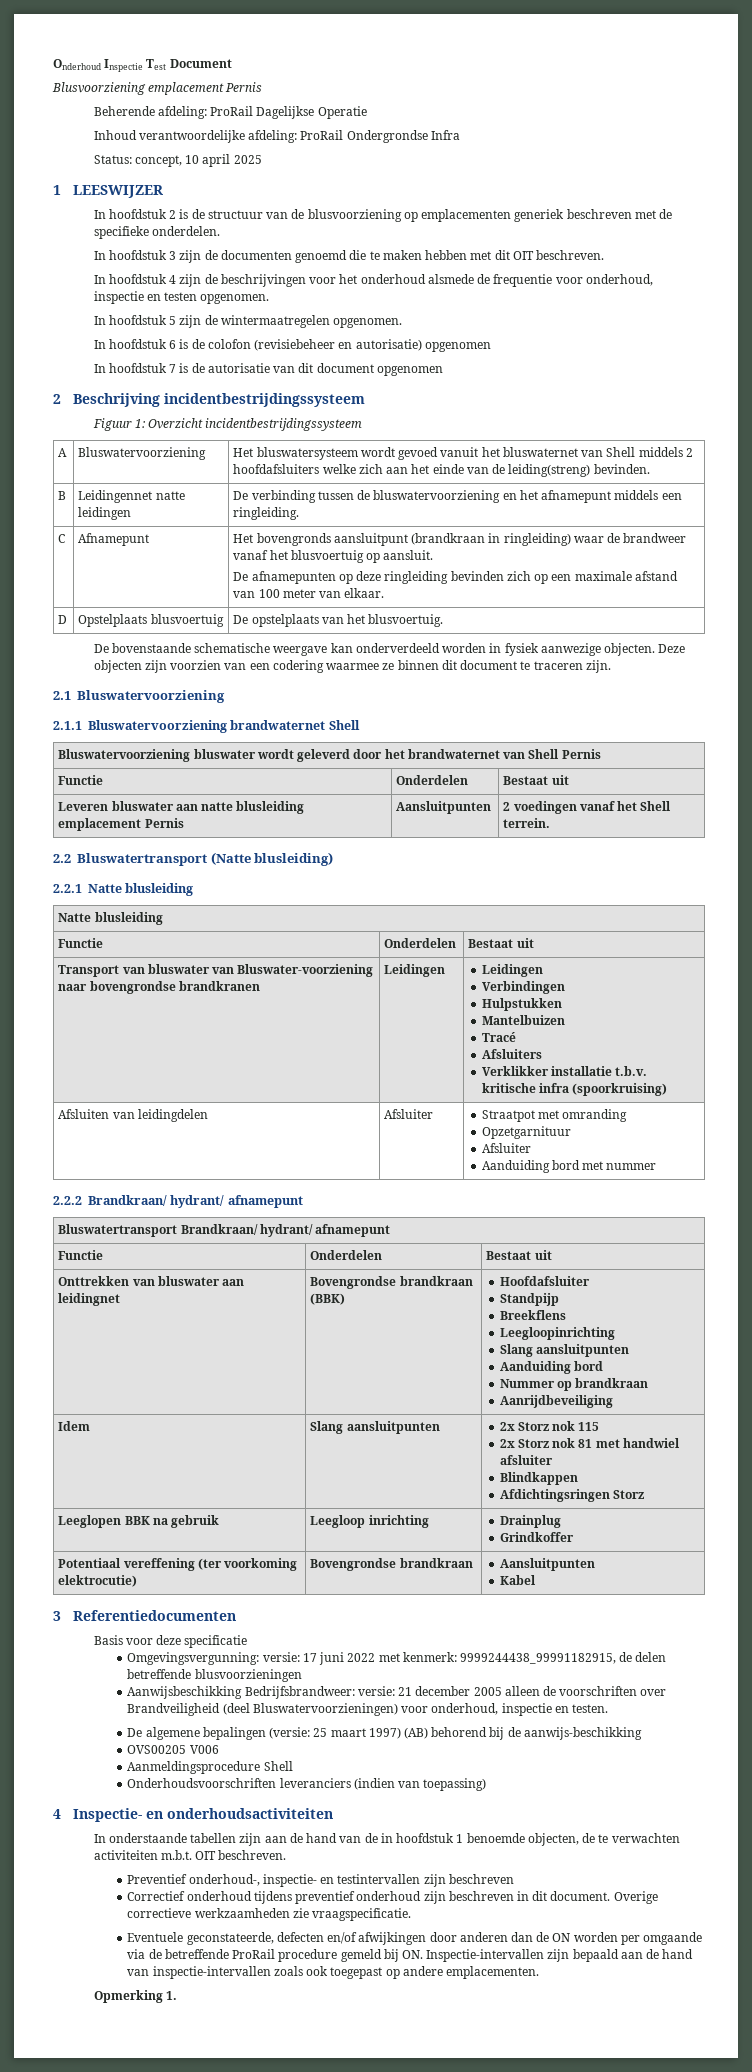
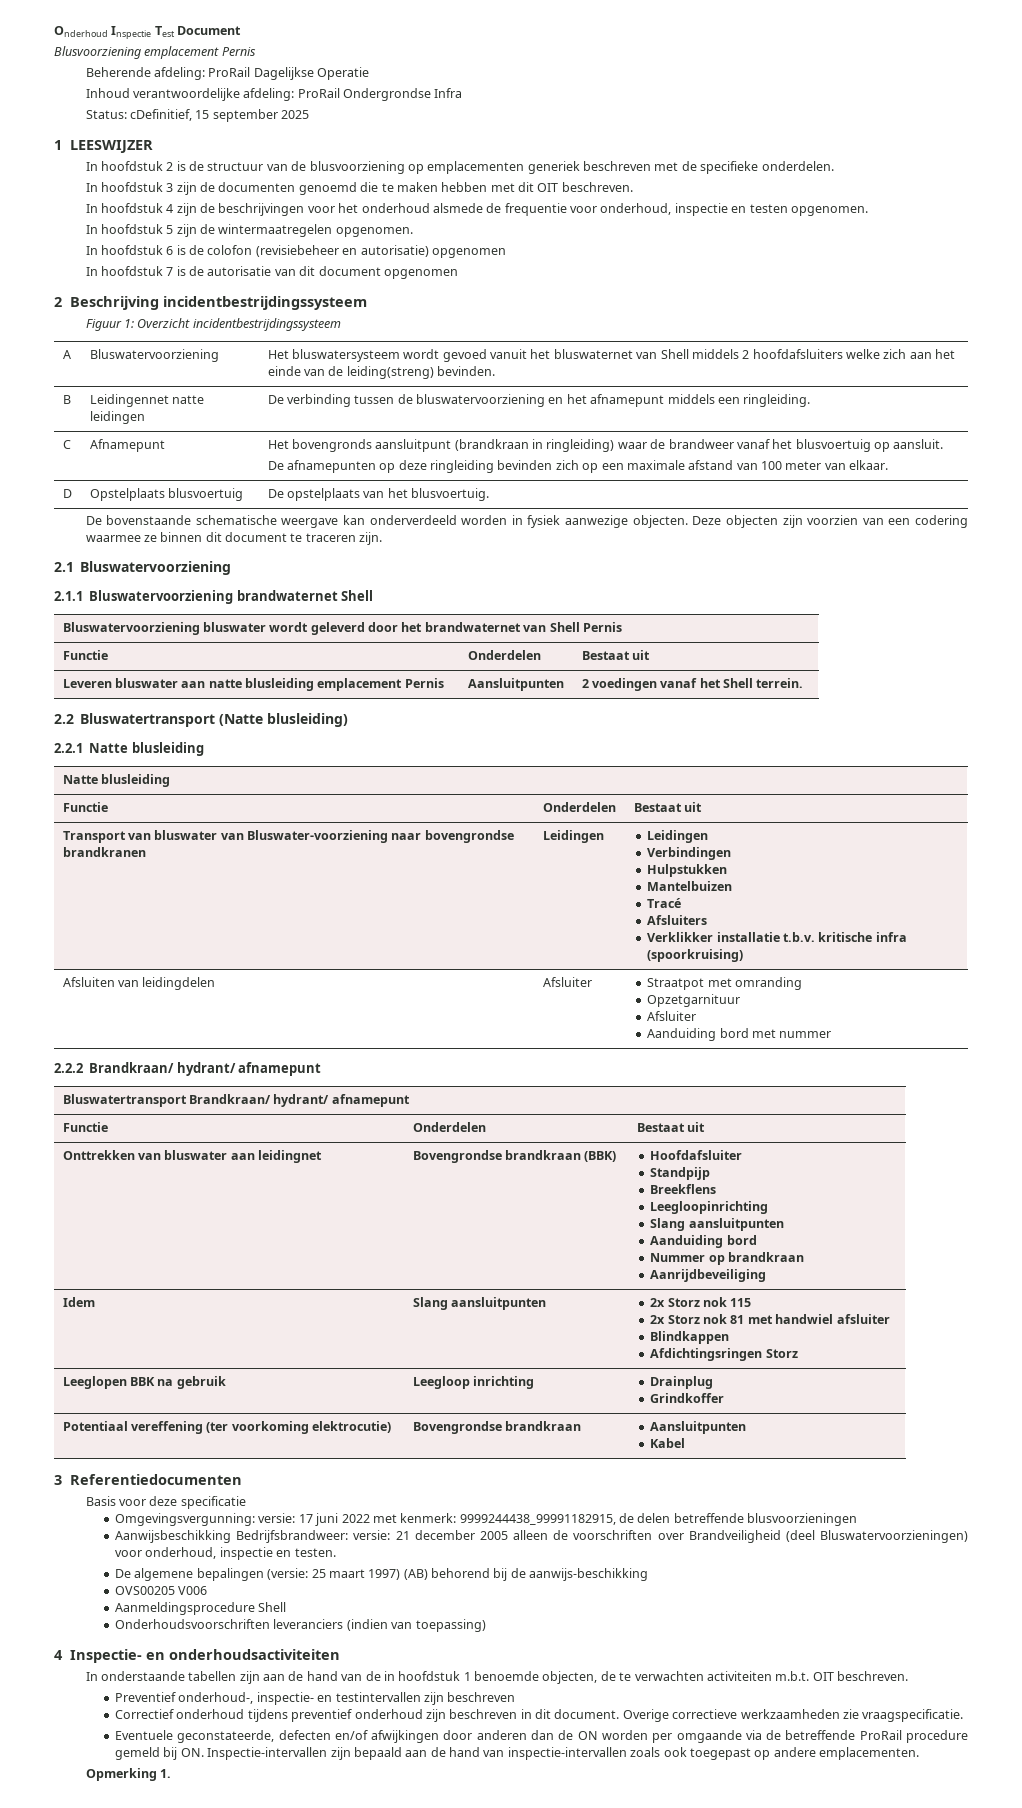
[134,154,231,167] concept, 10 april -> [129,109,278,122] cDefinitief, 15 september

